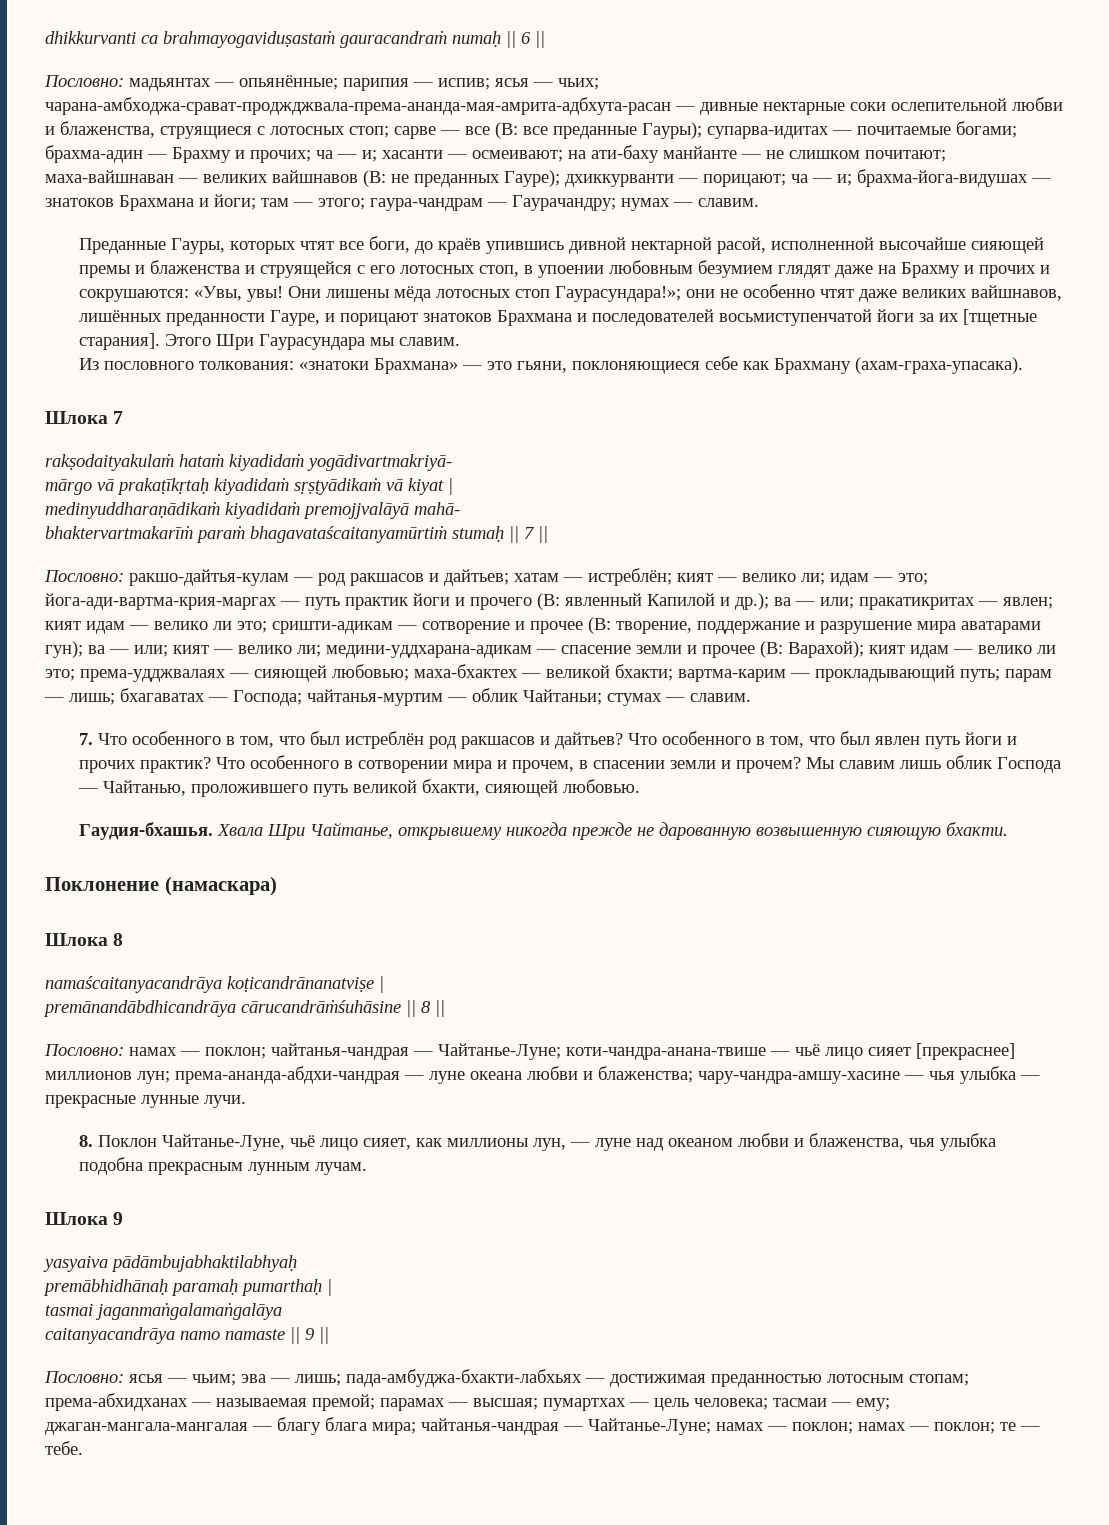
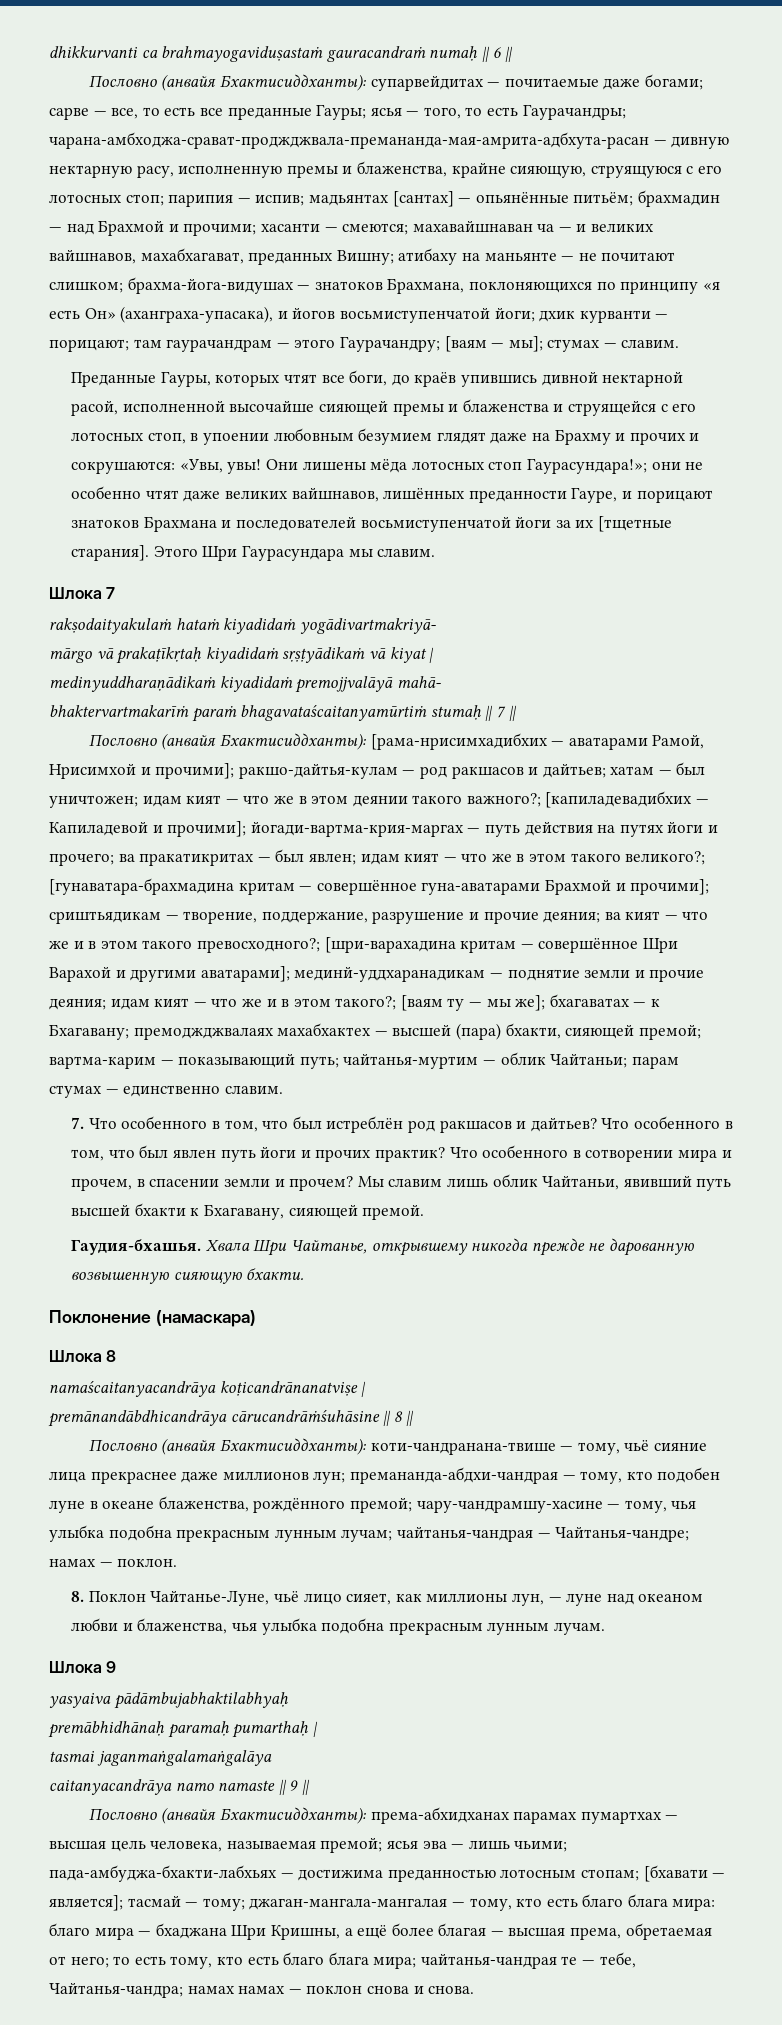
[44,75,599,91] [45,97,1063,115] [45,121,1017,139] [45,145,946,163] [45,169,1051,187] [45,194,670,211] Пословно: мадьянтах — опьянённые; парипия — испив; ясья — чьих; чарана-амбходжа-срават-проджджвала-према-ананда-мая-амрита-адбхута-расан — дивные нектарные соки ослепительной любви и блаженства, струящиеся с лотосных стоп; сарве — все (B: все преданные Гауры); супарва-идитах — почитаемые богами; брахма-адин — Брахму и прочих; ча — и; хасанти — осмеивают; на ати-баху манйанте — не слишком почитают; маха-вайшнаван — великих вайшнавов (B: не преданных Гауре); дхиккурванти — порицают; ча — и; брахма-йога-видушах — знатоков Брахмана и йоги; там — этого; гаура-чандрам — Гаурачандру; нумах -> [88,74,703,91] [49,104,626,120] [49,132,730,149] [49,161,722,178] [49,190,720,207] [49,220,655,236] [49,248,676,265] [49,277,720,294] [49,306,669,323] [49,336,601,352] Пословно (анвайя Бхактисиддханты): супарвейдитах — почитаемые даже богами; сарве — все, то есть все преданные Гауры; ясья — того, то есть Гаурачандры; чарана-амбходжа-срават-проджджвала-премананда-мая-амрита-адбхута-расан — дивную нектарную расу, исполненную премы и блаженства, крайне сияющую, струящуюся с его лотосных стоп; парипия — испив; мадьянтах [сантах] — опьянённые питьём; брахмадин — над Брахмой и прочими; хасанти — смеются; махавайшнаван ча — и великих вайшнавов, махабхагават, преданных Вишну; атибаху на маньянте — не почитают слишком; брахма-йога-видушах — знатоков Брахмана, поклоняющихся по принципу «я есть Он» (аханграха-упасака), и йогов восьмиступенчатой йоги; дхик курванти — порицают; там гаурачандрам — этого Гаурачандру; [ваям — мы]; стумах
[79,356,1024,374] // Из пословного толкования: «знатоки Брахмана» — это гьяни, поклоняющиеся себе как Брахману (ахам-граха-упасака). -> (436, 552) none
[44,570,124,582] Пословно: -> [88,733,705,750] [49,763,235,779] Пословно (анвайя Бхактисиддханты): [рама-нрисимхадибхих — аватарами Рамой, Нрисимхой и прочими];
[588,568,928,586] [45,593,1053,610] [45,617,1041,634] [45,641,1056,658] [45,664,1052,682] [44,688,302,706] истреблён; кият — велико ли; идам — это; йога-ади-вартма-крия-маргах — путь практик йоги и прочего (B: явленный Капилой и др.); ва — или; пракатикритах — явлен; кият идам — велико ли это; сришти-адикам — сотворение и прочее (B: творение, поддержание и разрушение мира аватарами гун); ва — или; кият — велико ли; медини-уддхарана-адикам — спасение земли и прочее (B: Варахой); кият идам — велико ли это; према-удджвалаях — сияющей любовью; маха-бхактех — великой бхакти; вартма-карим — прокладывающий путь; парам — лишь; бхагаватах — Господа; -> [676,762,706,775] [49,791,710,808] [49,821,718,837] [49,849,706,866] [49,878,710,895] [49,911,709,924] [49,937,678,953] [49,966,705,982] [49,994,661,1011] [49,1023,701,1040] [49,1053,339,1069] был уничтожен; идам кият — что же в этом деянии такого важного?; [капиладевадибхих — Капиладевой и прочими]; йогади-вартма-крия-маргах — путь действия на путях йоги и прочего; ва пракатикритах — был явлен; идам кият — что же в этом такого великого?; [гунаватара-брахмадина критам — совершённое гуна-аватарами Брахмой и прочими]; сриштьядикам — творение, поддержание, разрушение и прочие деяния; ва кият — что же и в этом такого превосходного?; [шри-варахадина критам — совершённое Шри Варахой и другими аватарами]; мединй-уддхаранадикам — поднятие земли и прочие деяния; идам кият — что же и в этом такого?; [ваям ту — мы же]; бхагаватах — к Бхагавану; премоджджвалаях махабхактех — высшей (пара) бхакти, сияющей премой; вартма-карим — показывающий путь;
[607,693,685,706] стумах — -> [631,1056,679,1069] [49,1085,221,1098] парам стумах — единственно
[997,757,1062,773] [78,779,641,797] Господа — Чайтанью, проложившего путь великой бхакти, сияющей любовью. -> [542,1175,732,1191] [71,1203,425,1220] Чайтаньи, явивший путь высшей бхакти к Бхагавану, сияющей премой.
[44,1043,1015,1060] [45,1066,1040,1084] [45,1095,246,1108] Пословно: намах — поклон; чайтанья-чандрая — Чайтанье-Луне; коти-чандра-анана-твише — чьё лицо сияет [прекраснее] миллионов лун; према-ананда-абдхи-чандрая — луне океана любви и блаженства; чару-чандра-амшу-хасине — чья улыбка — прекрасные лунные лучи. -> [88,1438,707,1455] [49,1467,721,1484] [49,1496,697,1513] [49,1525,690,1542] [49,1558,178,1567] Пословно (анвайя Бхактисиддханты): коти-чандранана-твише — тому, чьё сияние лица прекраснее даже миллионов лун; премананда-абдхи-чандрая — тому, кто подобен луне в океане блаженства, рождённого премой; чару-чандрамшу-хасине — тому, чья улыбка подобна прекрасным лунным лучам; чайтанья-чандрая — Чайтанья-чандре; намах — поклон.
[44,1371,341,1386] Пословно: ясья — чьим; эва — лишь; -> [88,1807,679,1824] [49,1837,568,1853] Пословно (анвайя Бхактисиддханты): према-абхидханах парамах пумартхах — высшая цель человека, называемая премой; ясья эва — лишь чьими;
[610,1374,706,1387] достижимая -> [298,1869,384,1881] достижима
[45,1393,890,1411] [45,1417,1040,1435] [45,1441,83,1455] према-абхидханах — называемая премой; парамах — высшая; пумартхах — цель человека; тасмаи — ему; джаган-мангала-мангалая — благу блага мира; чайтанья-чандрая — Чайтанье-Луне; намах — поклон; намах — поклон; те — тебе. -> [643,1865,726,1882] [49,1894,716,1911] [49,1923,712,1940] [49,1952,636,1969] [49,1982,475,1998] [бхавати — является]; тасмай — тому; джаган-мангала-мангалая — тому, кто есть благо блага мира: благо мира — бхаджана Шри Кришны, а ещё более благая — высшая према, обретаемая от него; то есть тому, кто есть благо блага мира; чайтанья-чандрая те — тебе, Чайтанья-чандра; намах намах — поклон снова и снова.

